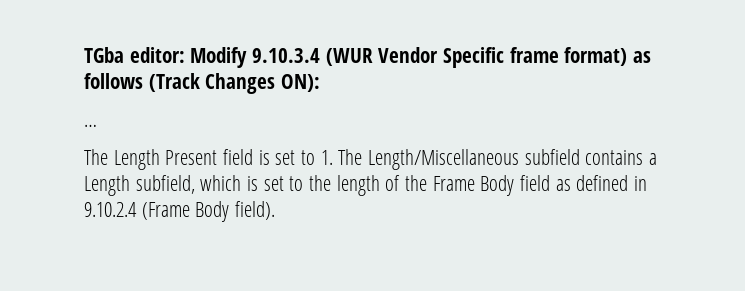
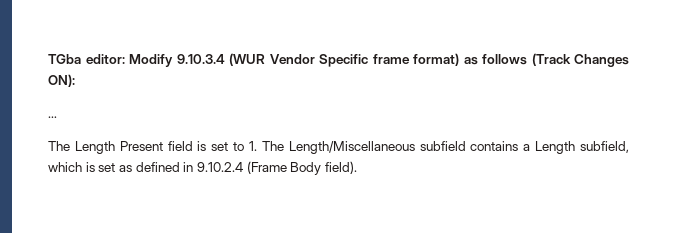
[289,175,551,196] to the length of the Frame Body field -> (116, 167) none

